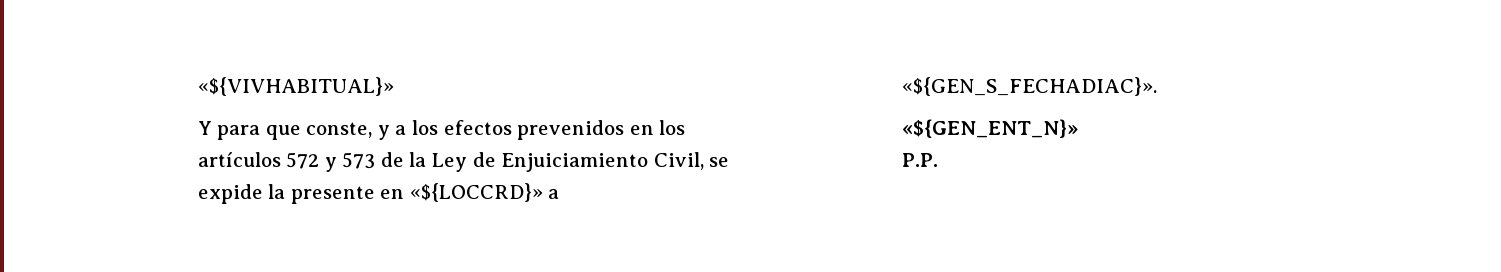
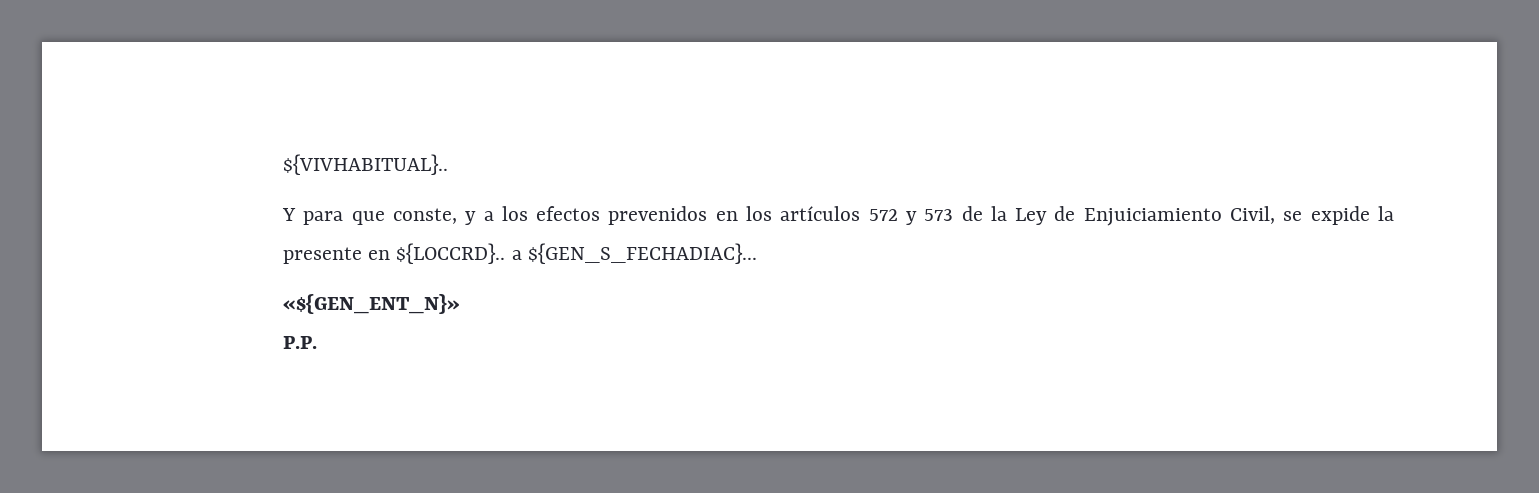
[197,77,394,96] «${VIVHABITUAL}» -> [282,154,448,175] ${VIVHABITUAL}..
[409,183,560,202] [901,77,1157,96] «${LOCCRD}» a «${GEN_S_FECHADIAC}». -> [396,243,757,264] ${LOCCRD}.. a ${GEN_S_FECHADIAC}...

